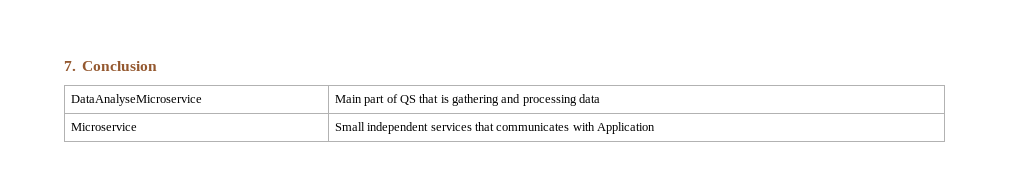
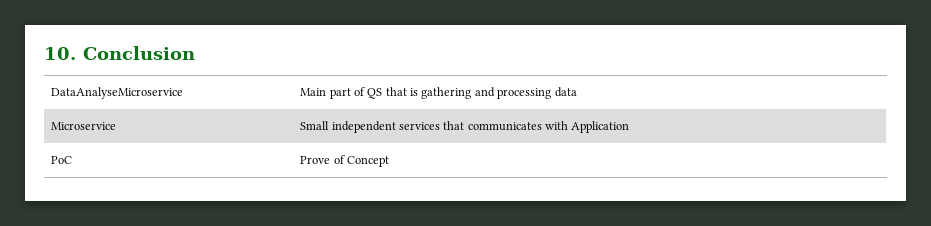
[64,61,76,71] 7. -> [44,47,76,60] 10.
(656, 128) none -> [51,156,73,164] [300,155,389,167] // PoC | Prove of Concept

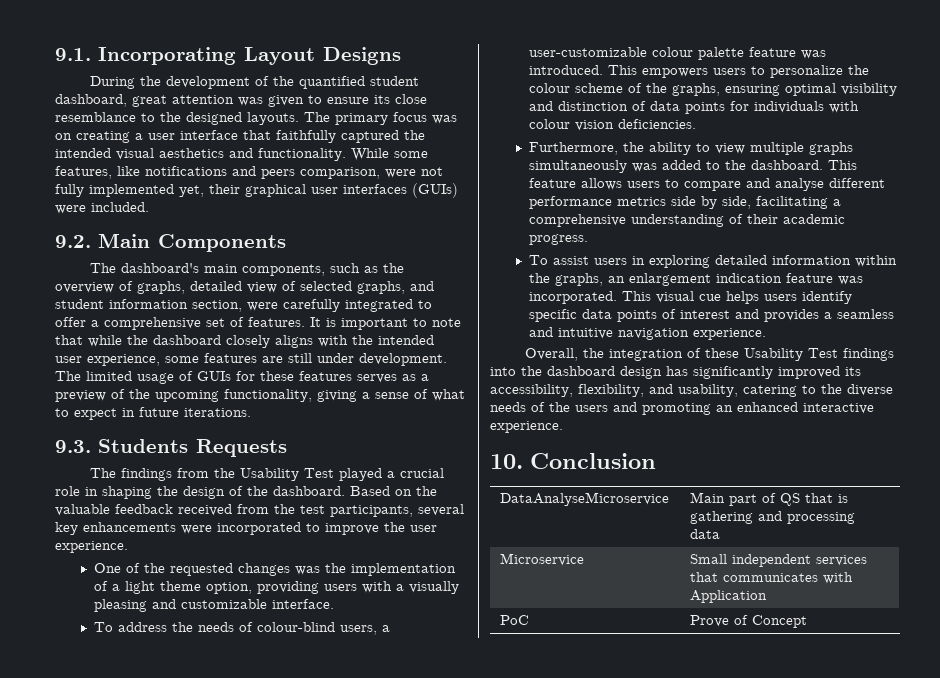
(44, 53) none -> [55,47,402,65] [89,76,419,89] [55,94,427,107] [55,112,457,125] [55,130,425,143] [55,148,428,161] [55,166,443,179] [55,183,458,198] [55,202,149,214] [55,233,287,252] [89,263,404,276] [55,281,434,294] [55,299,432,312] [55,317,461,330] [55,335,434,348] [55,353,447,366] [55,371,429,384] [55,389,465,402] [55,407,251,420] [55,439,288,457] [89,468,444,481] [55,486,437,499] [55,504,464,517] [55,522,437,535] [55,541,128,553] [93,563,456,576] [93,581,459,594] [93,599,334,612] [93,622,390,635] [528,47,826,60] [528,65,869,78] [528,83,897,96] [528,101,859,114] [528,119,696,131] [528,142,853,155] [528,160,857,173] [528,178,885,191] [528,196,841,209] [528,214,845,227] [528,234,588,245] [528,255,897,268] [528,273,863,286] [528,291,852,304] [528,309,894,322] [528,327,766,340] [524,348,894,361] [490,366,861,379] [490,384,893,397] [490,402,874,415] [490,421,563,433] 9.1. Incorporating Layout Designs // During the development of the quantified student dashboard, great attention was given to ensure its close resemblance to the designed layouts. The primary focus was on creating a user interface that faithfully captured the intended visual aesthetics and functionality. While some features, like notifications and peers comparison, were not fully implemented yet, their graphical user interfaces (GUIs) were included. // 9.2. Main Components // The dashboard's main components, such as the overview of graphs, detailed view of selected graphs, and student information section, were carefully integrated to offer a comprehensive set of features. It is important to note that while the dashboard closely aligns with the intended user experience, some features are still under development. The limited usage of GUIs for these features serves as a preview of the upcoming functionality, giving a sense of what to expect in future iterations. // 9.3. Students Requests // The findings from the Usability Test played a crucial role in shaping the design of the dashboard. Based on the valuable feedback received from the test participants, several key enhancements were incorporated to improve the user experience. // One of the requested changes was the implementation of a light theme option, providing users with a visually pleasing and customizable interface. // To address the needs of colour-blind users, a user-customizable colour palette feature was introduced. This empowers users to personalize the colour scheme of the graphs, ensuring optimal visibility and distinction of data points for individuals with colour vision deficiencies. // Furthermore, the ability to view multiple graphs simultaneously was added to the dashboard. This feature allows users to compare and analyse different performance metrics side by side, facilitating a comprehensive understanding of their academic progress. // To assist users in exploring detailed information within the graphs, an enlargement indication feature was incorporated. This visual cue helps users identify specific data points of interest and provides a seamless and intuitive navigation experience. // Overall, the integration of these Usability Test findings into the dashboard design has significantly improved its accessibility, flexibility, and usability, catering to the diverse needs of the users and promoting an enhanced interactive experience. //

